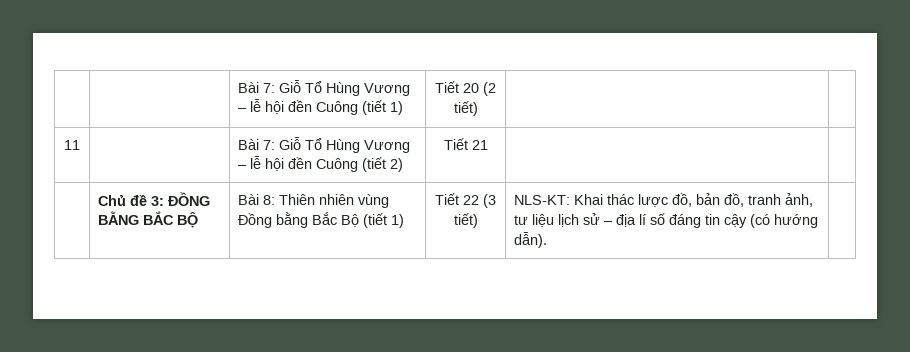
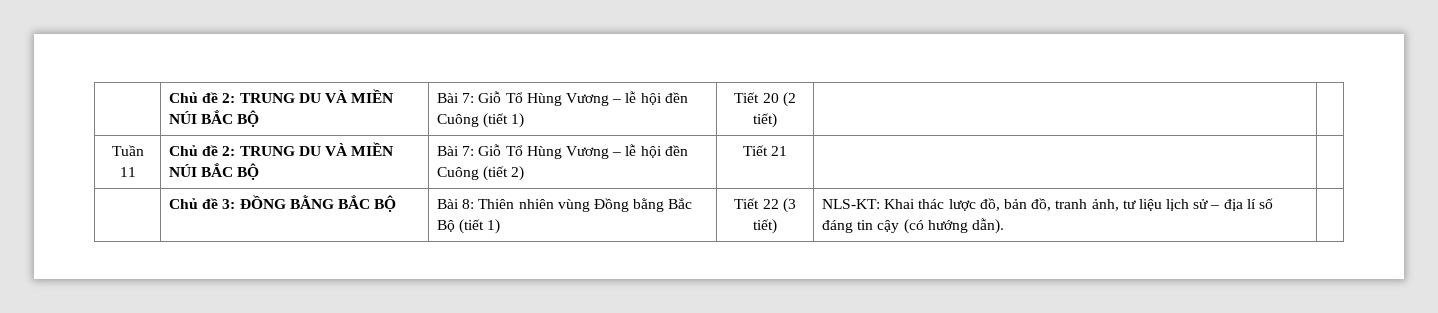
(238, 87) | -> [169,89,394,103] [169,110,260,127] | Chủ đề 2: TRUNG DU VÀ MIỀN NÚI BẮC BỘ
(478, 108) none -> [111,145,144,156] Tuần
(80, 145) none -> [169,142,394,156] [169,163,260,180] Chủ đề 2: TRUNG DU VÀ MIỀN NÚI BẮC BỘ

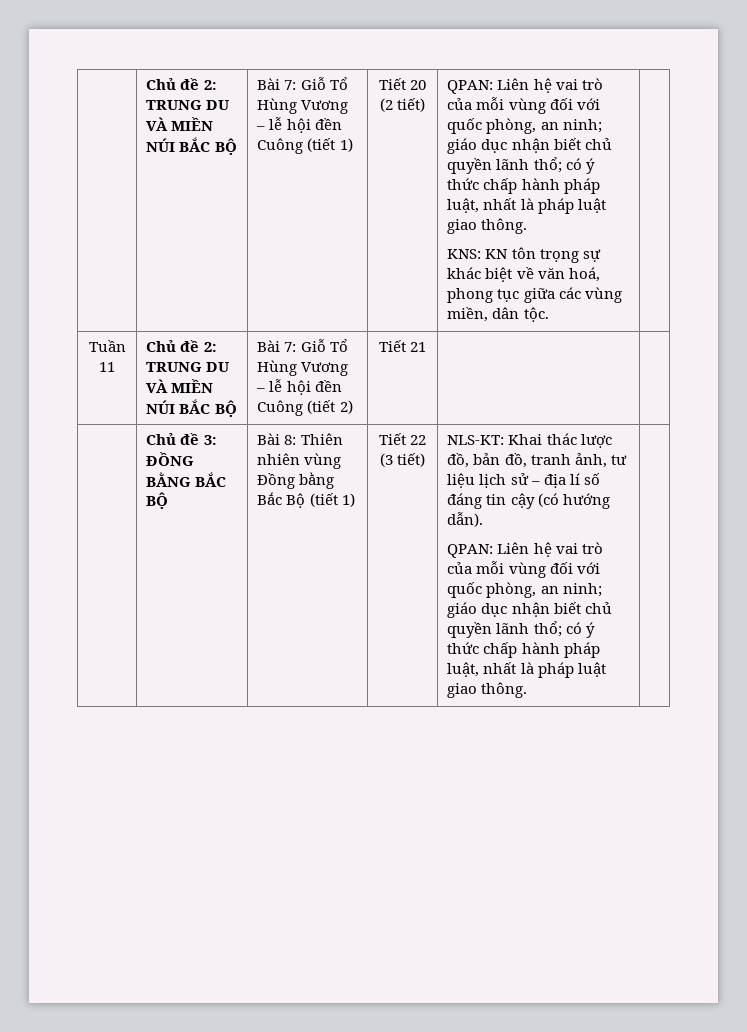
(777, 120) none -> [447,78,603,94] [447,97,600,114] [447,118,602,134] [447,138,612,154] [447,157,595,174] [447,178,600,194] [447,198,606,214] [447,218,528,234] [447,247,601,263] [447,267,600,282] [447,287,622,303] [447,307,549,322] QPAN: Liên hệ vai trò của mỗi vùng đối với quốc phòng, an ninh; giáo dục nhận biết chủ quyền lãnh thổ; có ý thức chấp hành pháp luật, nhất là pháp luật giao thông. // KNS: KN tôn trọng sự khác biệt về văn hoá, phong tục giữa các vùng miền, dân tộc.
(1005, 226) none -> [447,542,603,558] [447,561,600,578] [447,582,602,598] [447,602,612,618] [447,621,595,638] [447,642,600,658] [447,662,606,678] [447,682,528,698] // QPAN: Liên hệ vai trò của mỗi vùng đối với quốc phòng, an ninh; giáo dục nhận biết chủ quyền lãnh thổ; có ý thức chấp hành pháp luật, nhất là pháp luật giao thông.

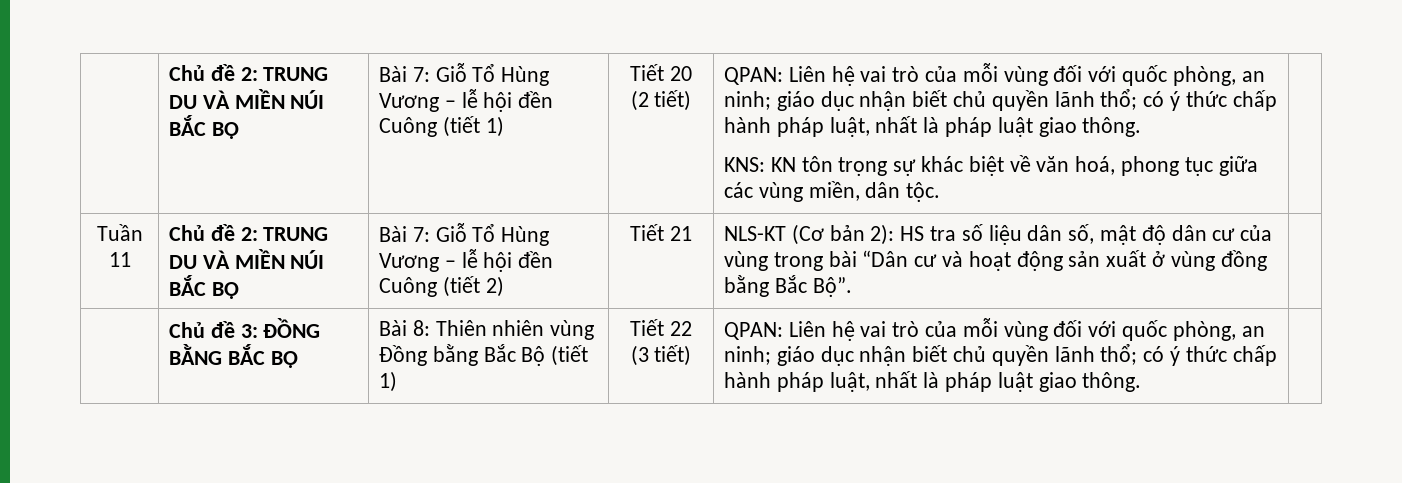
(427, 347) none -> [723,224,1273,245] [723,250,1267,271] [723,275,852,297] NLS-KT (Cơ bản 2): HS tra số liệu dân số, mật độ dân cư của vùng trong bài “Dân cư và hoạt động sản xuất ở vùng đồng bằng Bắc Bộ”.
[447,433,612,448] [447,453,627,468] [447,473,600,488] [447,493,610,509] [447,512,484,527] NLS-KT: Khai thác lược đồ, bản đồ, tranh ảnh, tư liệu lịch sử – địa lí số đáng tin cậy (có hướng dẫn). // -> (692, 355) none

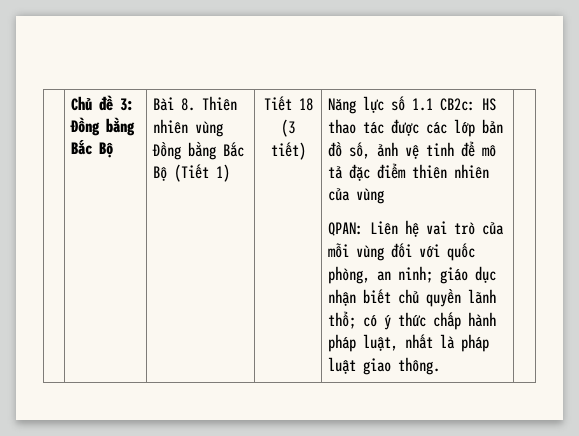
[168,64,329,81] [168,89,325,109] [168,115,239,139] [378,63,550,86] [378,89,554,112] [378,116,504,137] [630,64,692,81] [630,90,692,111] [723,63,1265,86] [723,89,1277,111] [723,116,1142,137] [723,155,1258,176] [723,181,941,202] [96,224,143,241] [108,252,131,267] [168,224,329,241] [168,249,325,269] [168,275,239,299] [378,223,550,246] [378,249,554,272] [378,276,504,297] [630,224,692,241] [723,224,1273,245] [723,250,1267,271] [723,275,852,297] | Chủ đề 2: TRUNG DU VÀ MIỀN NÚI BẮC BỘ | Bài 7: Giỗ Tổ Hùng Vương – lễ hội đền Cuông (tiết 1) | Tiết 20 (2 tiết) | QPAN: Liên hệ vai trò của mỗi vùng đối với quốc phòng, an ninh; giáo dục nhận biết chủ quyền lãnh thổ; có ý thức chấp hành pháp luật, nhất là pháp luật giao thông. // KNS: KN tôn trọng sự khác biệt về văn hoá, phong tục giữa các vùng miền, dân tộc. | // Tuần 11 | Chủ đề 2: TRUNG DU VÀ MIỀN NÚI BẮC BỘ | Bài 7: Giỗ Tổ Hùng Vương – lễ hội đền Cuông (tiết 2) | Tiết 21 | NLS-KT (Cơ bản 2): HS tra số liệu dân số, mật độ dân cư của vùng trong bài “Dân cư và hoạt động sản xuất ở vùng đồng bằng Bắc Bộ”. | // -> (70, 103) none
[263,318,321,338] [168,344,298,368] [378,320,430,336] ĐỒNG BẰNG BẮC BỘ | Bài 8: -> [69,117,135,136] [70,140,113,158] [152,97,195,111] Đồng bằng Bắc Bộ | Bài 8.
[551,345,589,366] [378,371,397,392] [630,319,692,336] (tiết 1) | Tiết 22 -> [173,164,230,182] [263,96,313,111] (Tiết 1) | Tiết 18
(692, 355) none -> [327,96,496,114] [327,119,503,137] [327,141,496,159] [327,163,489,181] [327,188,384,204] Năng lực số 1.1 CB2c: HS thao tác được các lớp bản đồ số, ảnh vệ tinh để mô tả đặc điểm thiên nhiên của vùng //

